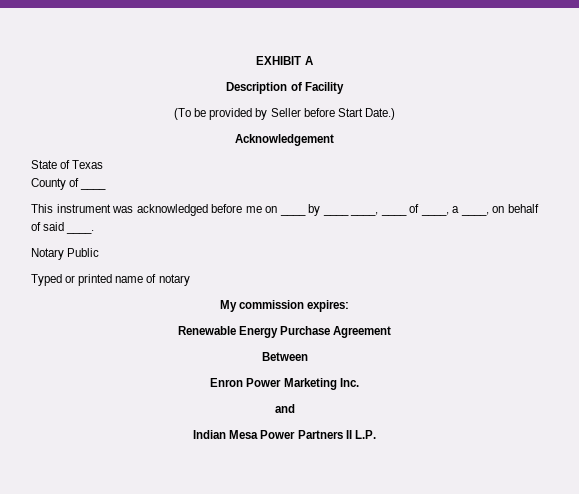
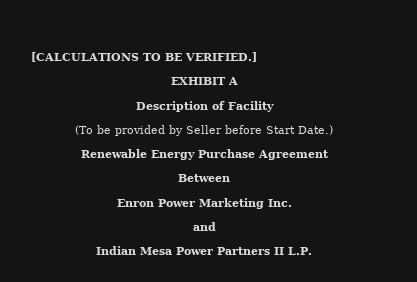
(256, 60) none -> [31,52,257,62] [CALCULATIONS TO BE VERIFIED.] //
[235,134,334,146] [31,160,104,169] [31,178,80,190] [80,187,107,190] [31,204,278,216] [279,204,407,216] [409,204,539,216] [31,222,95,234] [31,248,100,260] [31,274,190,286] [219,300,350,312] // Acknowledgement // State of Texas // County of ____ // This instrument was acknowledged before me on ____ by ____ ____, ____ of ____, a ____, on behalf of said ____. // Notary Public // Typed or printed name of notary // My commission expires: -> (333, 130) none

